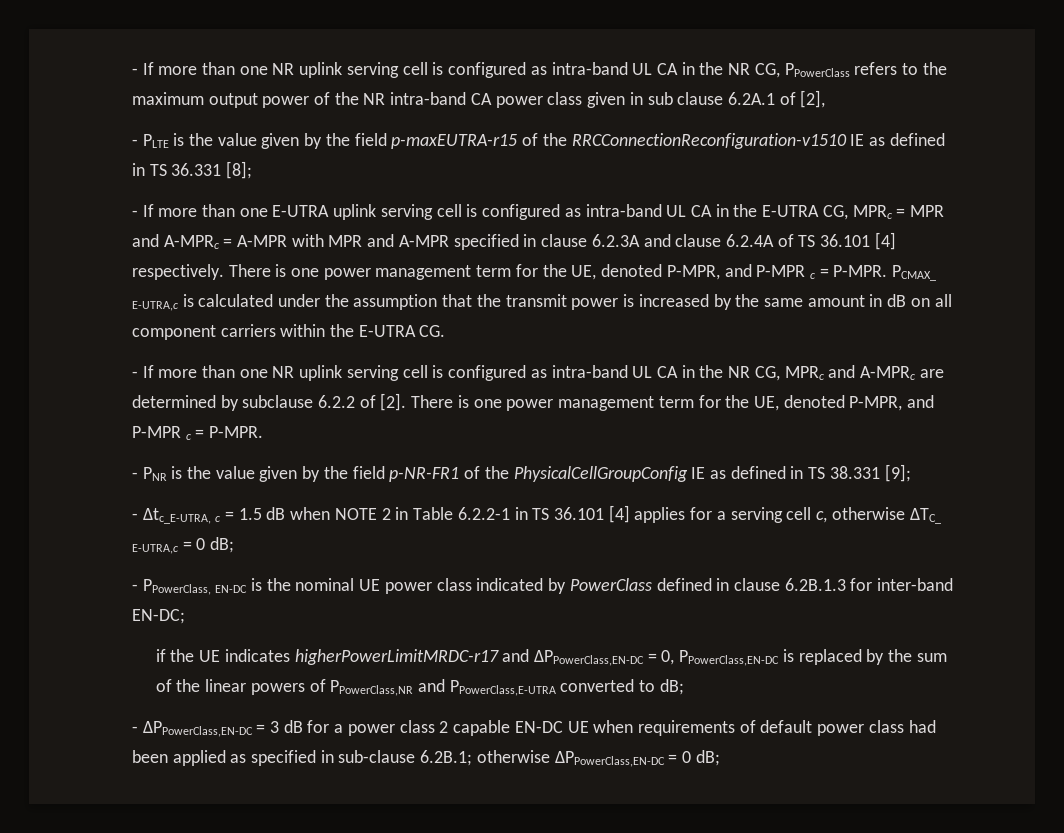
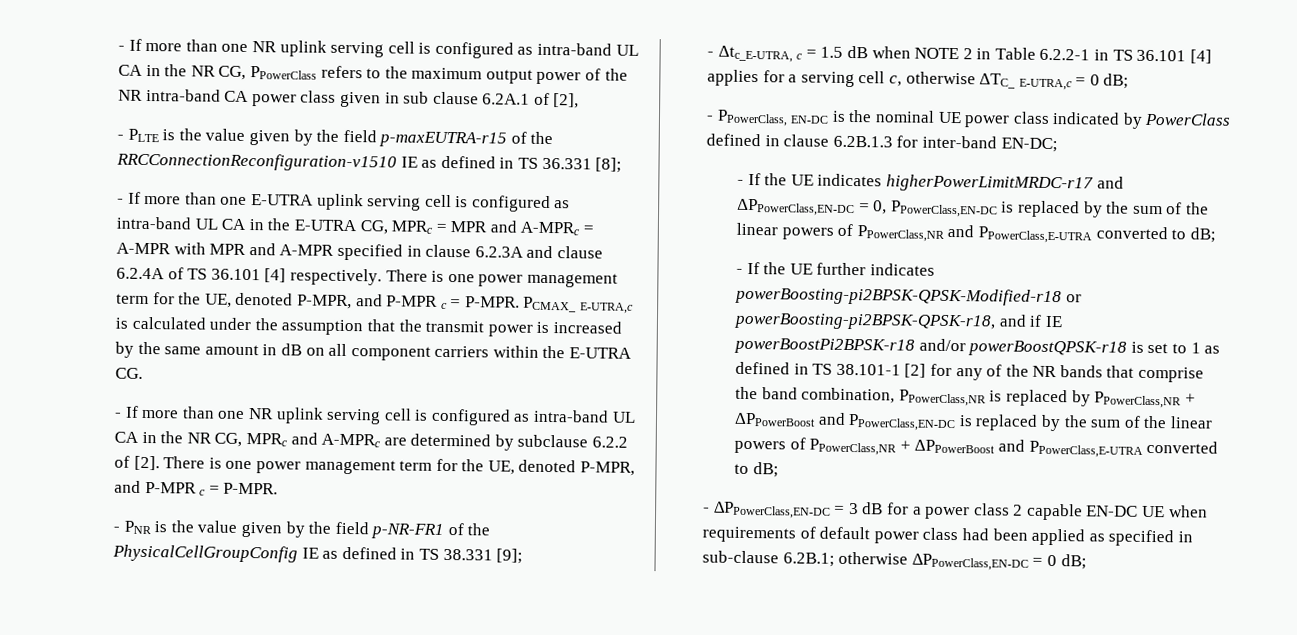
[155,649,166,662] if -> [736,172,761,186] - If
(684, 687) none -> [735,261,935,276] [734,286,1082,307] [733,312,1063,331] [733,337,1221,357] [734,361,1205,383] [734,386,1196,409] [733,412,1213,432] [733,437,1219,458] [733,462,779,478] // - If the UE further indicates powerBoosting-pi2BPSK-QPSK-Modified-r18 or powerBoosting-pi2BPSK-QPSK-r18, and if IE powerBoostPi2BPSK-r18 and/or powerBoostQPSK-r18 is set to 1 as defined in TS 38.101-1 [2] for any of the NR bands that comprise the band combination, PPowerClass,NR is replaced by PPowerClass,NR + ΔPPowerBoost and PPowerClass,EN-DC is replaced by the sum of the linear powers of PPowerClass,NR + ΔPPowerBoost and PPowerClass,E-UTRA converted to dB;

